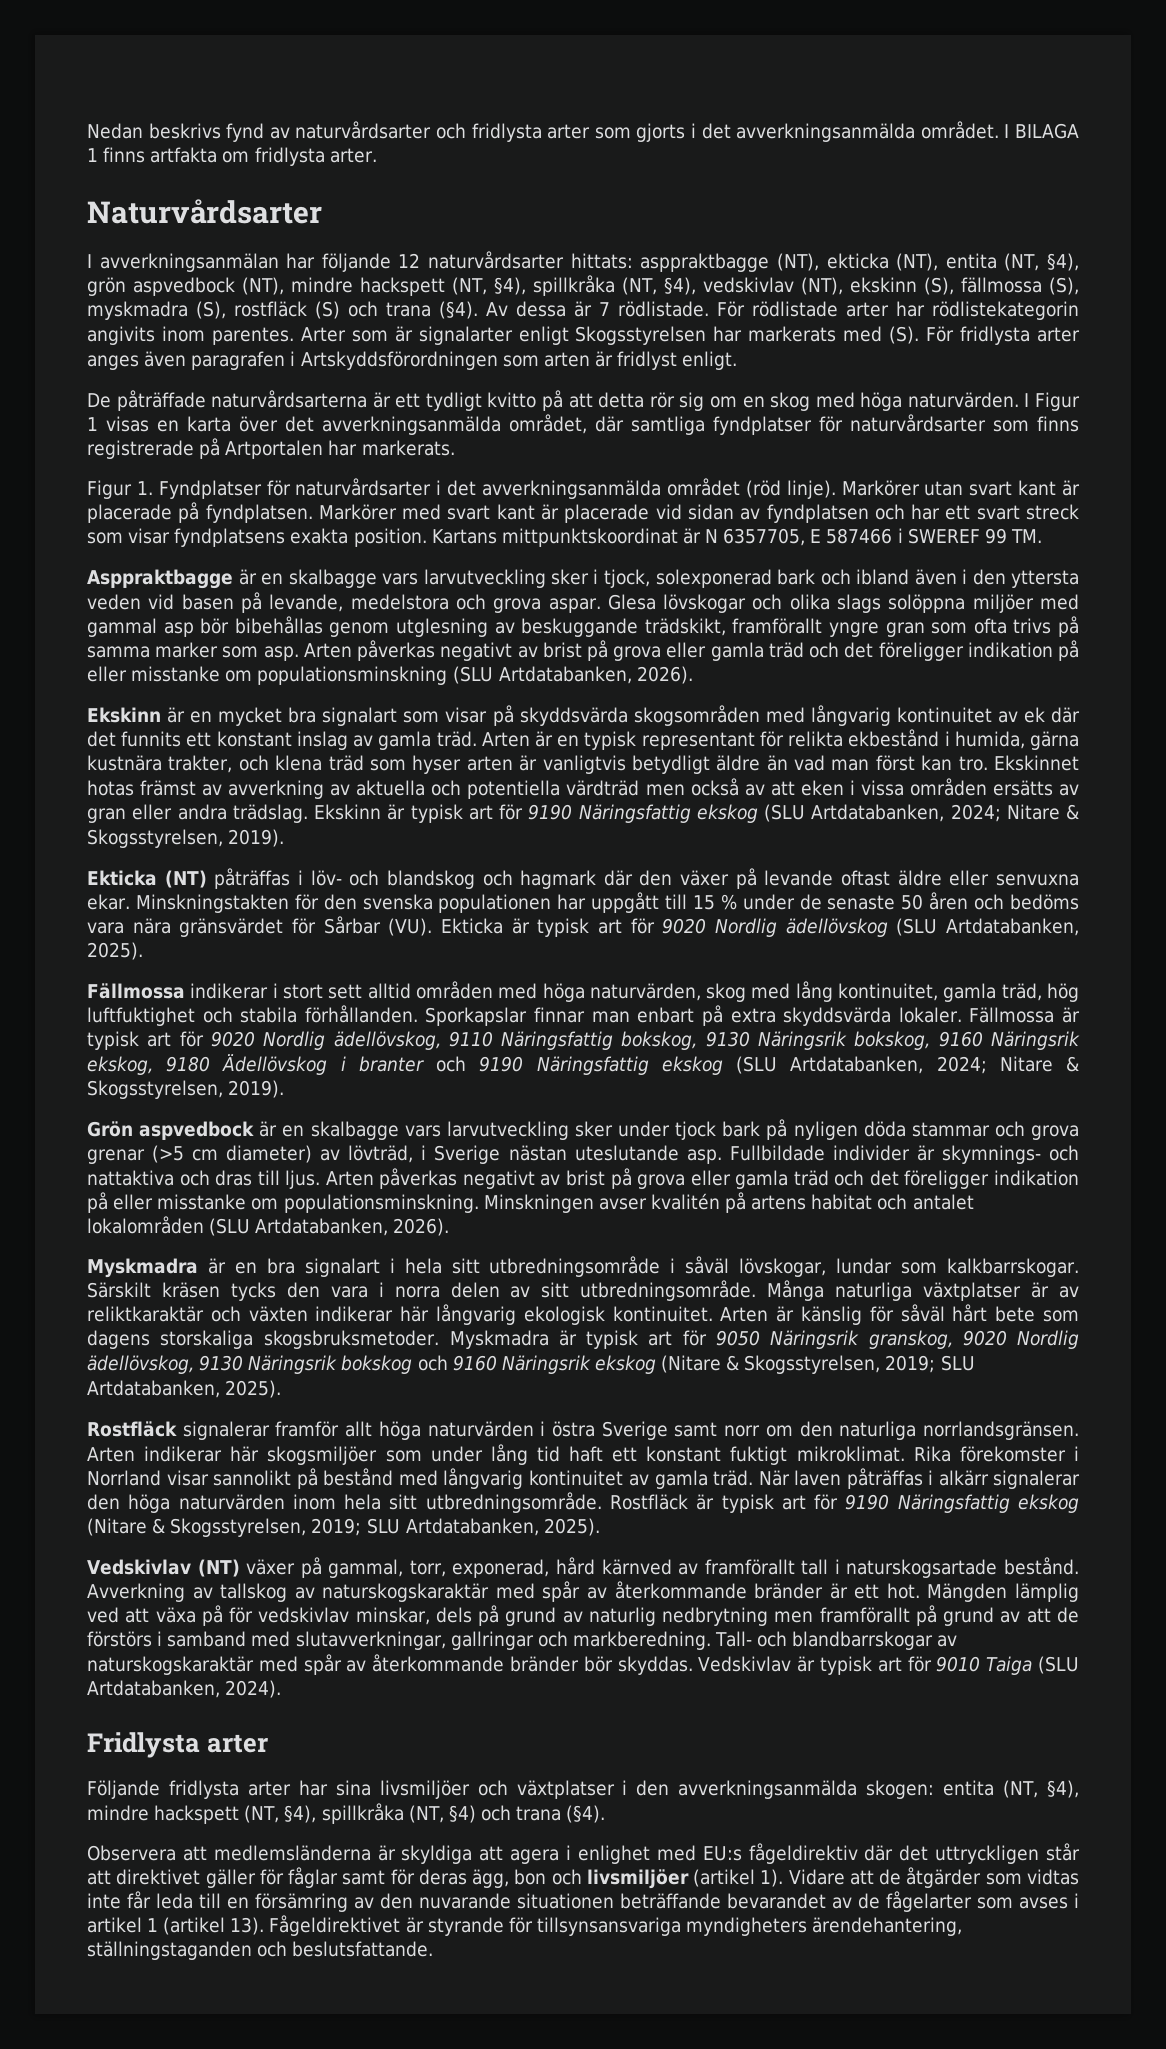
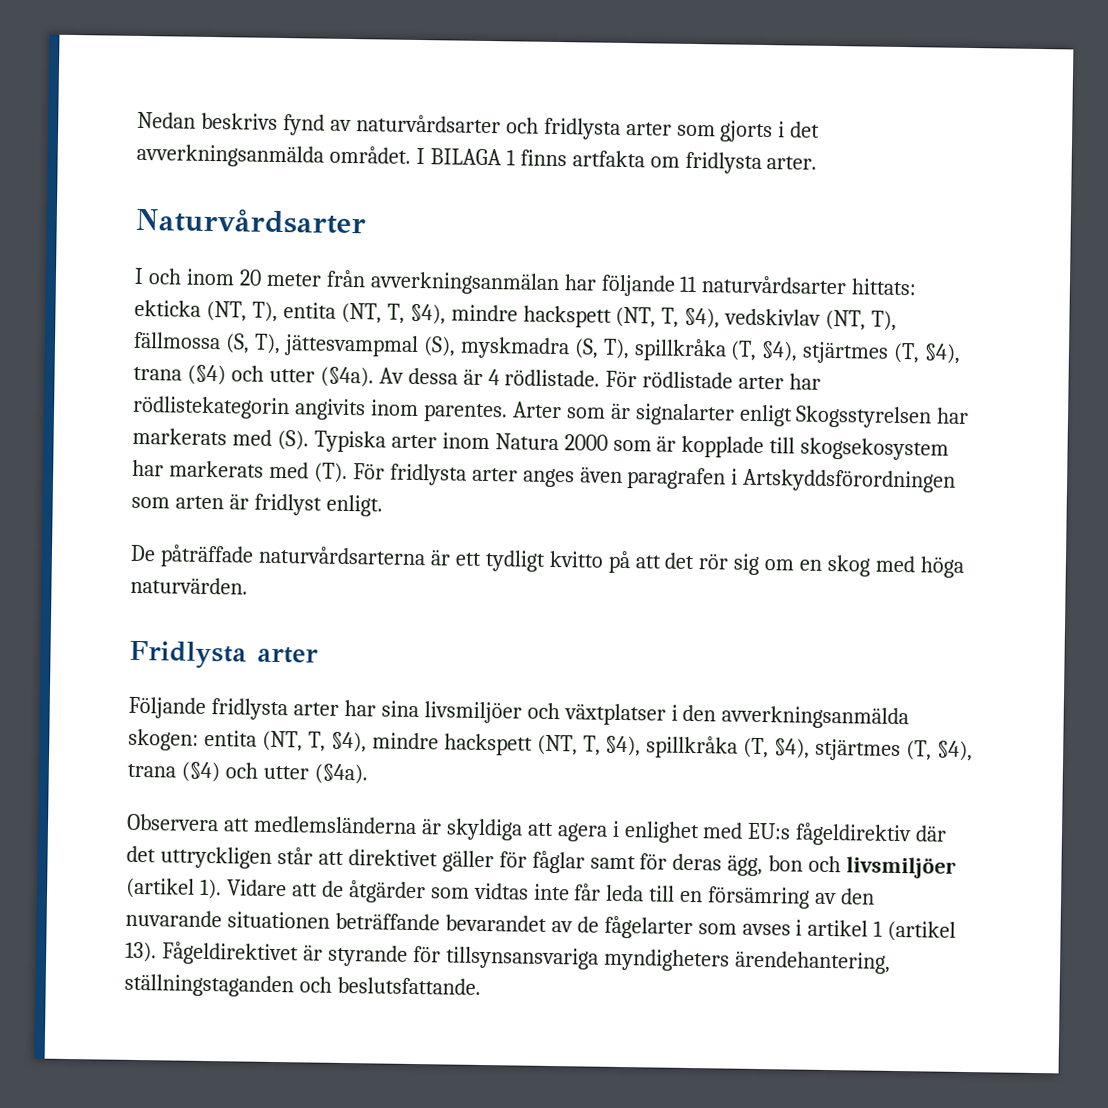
(92, 261) none -> [147,268,366,288] och inom 20 meter från
[398,253,421,268] 12 -> [679,275,699,293] 11
[640,253,1080,272] [87,275,1079,296] [87,301,479,320] asppraktbagge (NT), ekticka (NT), entita (NT, §4), grön aspvedbock (NT), mindre hackspett (NT, §4), spillkråka (NT, §4), vedskivlav (NT), ekskinn (S), fällmossa (S), myskmadra (S), rostfläck (S) och trana (§4). -> [134,299,898,331] [133,331,962,364] [133,364,374,388] ekticka (NT, T), entita (NT, T, §4), mindre hackspett (NT, T, §4), vedskivlav (NT, T), fällmossa (S, T), jättesvampmal (S), myskmadra (S, T), spillkråka (T, §4), stjärtmes (T, §4), trana (§4) och utter (§4a).
[599,302,611,316] 7 -> [487,369,500,386] 4
(920, 335) none -> [313,430,950,461] [132,459,348,483] Typiska arter inom Natura 2000 som är kopplade till skogsekosystem har markerats med (T).
[598,392,645,408] detta -> [664,552,696,570] det
[1024,392,1081,411] [87,414,1079,435] [87,438,455,459] [87,478,1080,499] [87,502,1079,523] [87,528,1042,547] [87,569,1079,589] [87,592,1079,613] [87,616,1080,637] [87,640,1080,661] [87,666,693,685] [87,705,1080,726] [87,729,1080,750] [87,755,1080,774] [87,778,1079,799] [87,804,1079,823] [87,829,285,848] [87,868,1079,889] [87,892,1079,913] [87,916,1080,937] [87,942,143,960] [87,981,1079,1002] [87,1005,1080,1026] [87,1031,1080,1050] [87,1054,1080,1075] [87,1080,285,1099] [87,1119,1079,1140] [87,1145,1080,1164] [87,1168,1079,1189] [87,1192,974,1213] [87,1216,450,1236] [87,1256,1080,1278] [87,1280,1079,1301] [87,1304,1080,1325] [87,1330,1079,1349] [87,1355,975,1374] [87,1380,282,1398] [87,1421,1079,1440] [87,1444,1080,1465] [87,1468,1080,1489] [87,1492,1080,1513] [87,1518,600,1537] [87,1557,1079,1578] [87,1581,1080,1602] [87,1605,1080,1626] [87,1631,958,1650] [87,1654,1080,1675] [87,1680,282,1698] I Figur 1 visas en karta över det avverkningsanmälda området, där samtliga fyndplatser för naturvårdsarter som finns registrerade på Artportalen har markerats. // Figur 1. Fyndplatser för naturvårdsarter i det avverkningsanmälda området (röd linje). Markörer utan svart kant är placerade på fyndplatsen. Markörer med svart kant är placerade vid sidan av fyndplatsen och har ett svart streck som visar fyndplatsens exakta position. Kartans mittpunktskoordinat är N 6357705, E 587466 i SWEREF 99 TM. // Asppraktbagge är en skalbagge vars larvutveckling sker i tjock, solexponerad bark och ibland även i den yttersta veden vid basen på levande, medelstora och grova aspar. Glesa lövskogar och olika slags solöppna miljöer med gammal asp bör bibehållas genom utglesning av beskuggande trädskikt, framförallt yngre gran som ofta trivs på samma marker som asp. Arten påverkas negativt av brist på grova eller gamla träd och det föreligger indikation på eller misstanke om populationsminskning (SLU Artdatabanken, 2026). // Ekskinn är en mycket bra signalart som visar på skyddsvärda skogsområden med långvarig kontinuitet av ek där det funnits ett konstant inslag av gamla träd. Arten är en typisk representant för relikta ekbestånd i humida, gärna kustnära trakter, och klena träd som hyser arten är vanligtvis betydligt äldre än vad man först kan tro. Ekskinnet hotas främst av avverkning av aktuella och potentiella värdträd men också av att eken i vissa områden ersätts av gran eller andra trädslag. Ekskinn är typisk art för 9190 Näringsfattig ekskog (SLU Artdatabanken, 2024; Nitare & Skogsstyrelsen, 2019). // Ekticka (NT) påträffas i löv- och blandskog och hagmark där den växer på levande oftast äldre eller senvuxna ekar. Minskningstakten för den svenska populationen har uppgått till 15 % under de senaste 50 åren och bedöms vara nära gränsvärdet för Sårbar (VU). Ekticka är typisk art för 9020 Nordlig ädellövskog (SLU Artdatabanken, 2025). // Fällmossa indikerar i stort sett alltid områden med höga naturvärden, skog med lång kontinuitet, gamla träd, hög luftfuktighet och stabila förhållanden. Sporkapslar finnar man enbart på extra skyddsvärda lokaler. Fällmossa är typisk art för 9020 Nordlig ädellövskog, 9110 Näringsfattig bokskog, 9130 Näringsrik bokskog, 9160 Näringsrik ekskog, 9180 Ädellövskog i branter och 9190 Näringsfattig ekskog (SLU Artdatabanken, 2024; Nitare & Skogsstyrelsen, 2019). // Grön aspvedbock är en skalbagge vars larvutveckling sker under tjock bark på nyligen döda stammar och grova grenar (>5 cm diameter) av lövträd, i Sverige nästan uteslutande asp. Fullbildade individer är skymnings- och nattaktiva och dras till ljus. Arten påverkas negativt av brist på grova eller gamla träd och det föreligger indikation på eller misstanke om populationsminskning. Minskningen avser kvalitén på artens habitat och antalet lokalområden (SLU Artdatabanken, 2026). // Myskmadra är en bra signalart i hela sitt utbredningsområde i såväl lövskogar, lundar som kalkbarrskogar. Särskilt kräsen tycks den vara i norra delen av sitt utbredningsområde. Många naturliga växtplatser är av reliktkaraktär och växten indikerar här långvarig ekologisk kontinuitet. Arten är känslig för såväl hårt bete som dagens storskaliga skogsbruksmetoder. Myskmadra är typisk art för 9050 Näringsrik granskog, 9020 Nordlig ädellövskog, 9130 Näringsrik bokskog och 9160 Näringsrik ekskog (Nitare & Skogsstyrelsen, 2019; SLU Artdatabanken, 2025). // Rostfläck signalerar framför allt höga naturvärden i östra Sverige samt norr om den naturliga norrlandsgränsen. Arten indikerar här skogsmiljöer som under lång tid haft ett konstant fuktigt mikroklimat. Rika förekomster i Norrland visar sannolikt på bestånd med långvarig kontinuitet av gamla träd. När laven påträffas i alkärr signalerar den höga naturvärden inom hela sitt utbredningsområde. Rostfläck är typisk art för 9190 Näringsfattig ekskog (Nitare & Skogsstyrelsen, 2019; SLU Artdatabanken, 2025). // Vedskivlav (NT) växer på gammal, torr, exponerad, hård kärnved av framförallt tall i naturskogsartade bestånd. Avverkning av tallskog av naturskogskaraktär med spår av återkommande bränder är ett hot. Mängden lämplig ved att växa på för vedskivlav minskar, dels på grund av naturlig nedbrytning men framförallt på grund av att de förstörs i samband med slutavverkningar, gallringar och markberedning. Tall- och blandbarrskogar av naturskogskaraktär med spår av återkommande bränder bör skyddas. Vedskivlav är typisk art för 9010 Taiga (SLU Artdatabanken, 2024). -> (248, 585) none
[1046,1780,1079,1798] [87,1803,606,1824] §4), mindre hackspett (NT, §4), spillkråka (NT, §4) och trana (§4). -> [307,731,974,762] [127,761,368,785] T, §4), mindre hackspett (NT, T, §4), spillkråka (T, §4), stjärtmes (T, §4), trana (§4) och utter (§4a).

